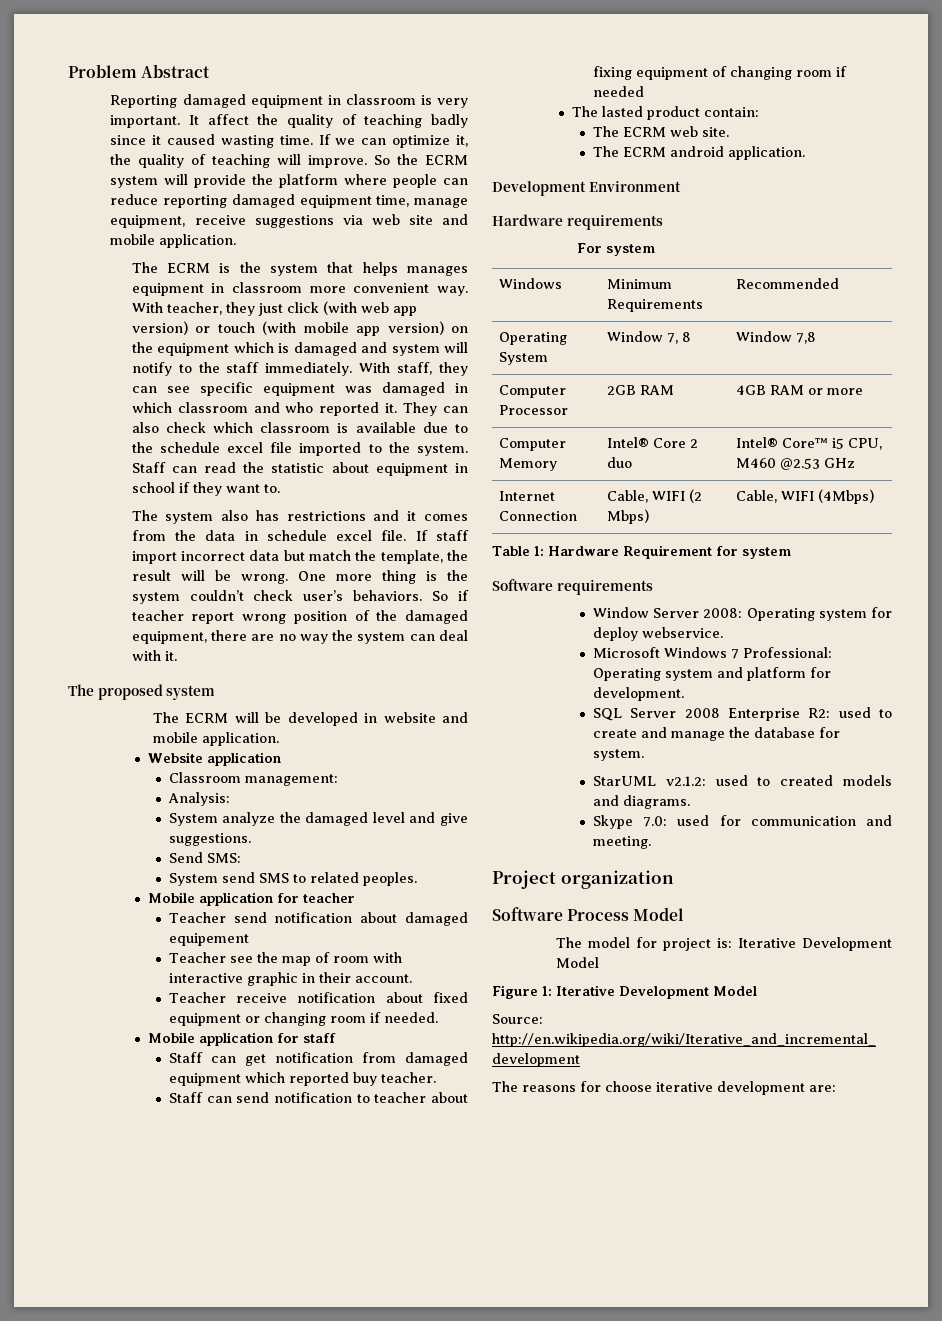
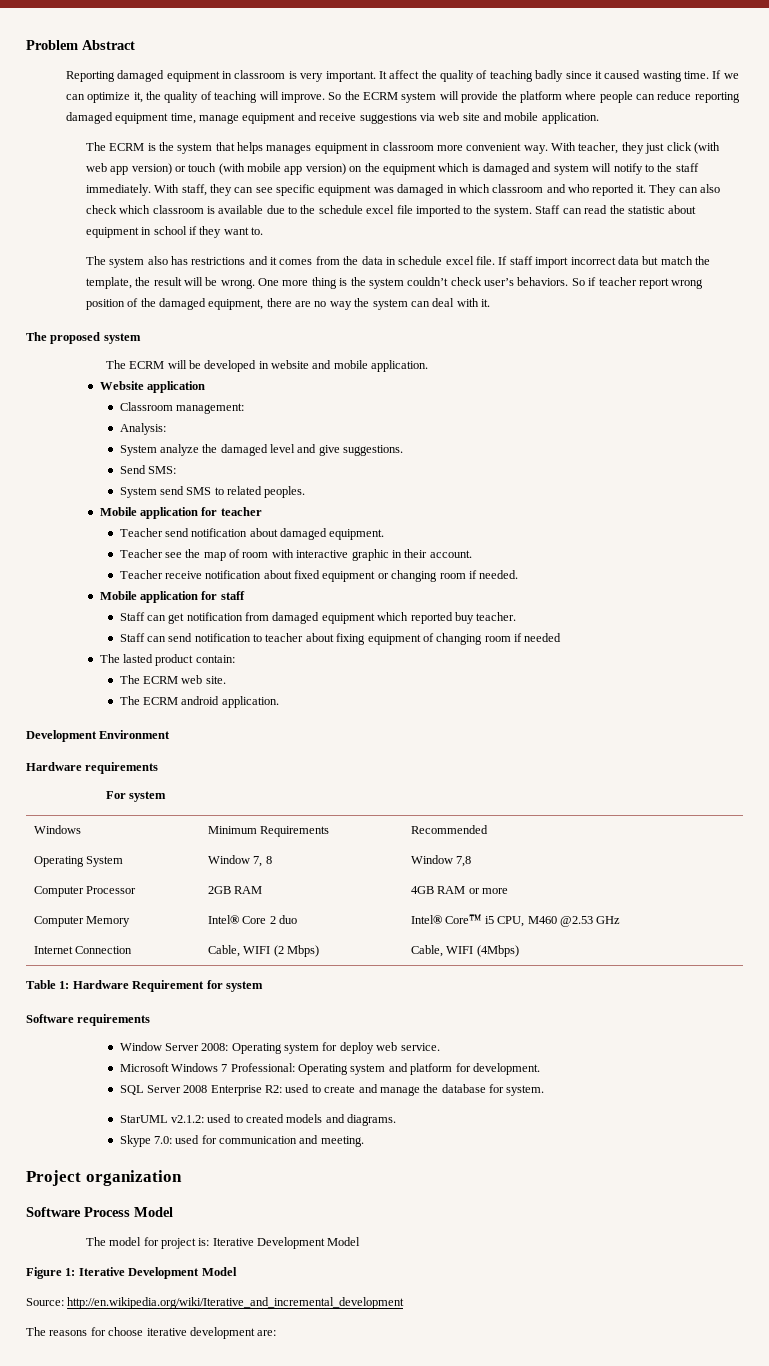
[110,215,186,228] equipment, -> [242,112,317,124] equipment and
[168,933,249,946] equipement -> [329,529,385,540] equipment.
[641,627,723,638] webservice. -> [376,1042,440,1051] web service.

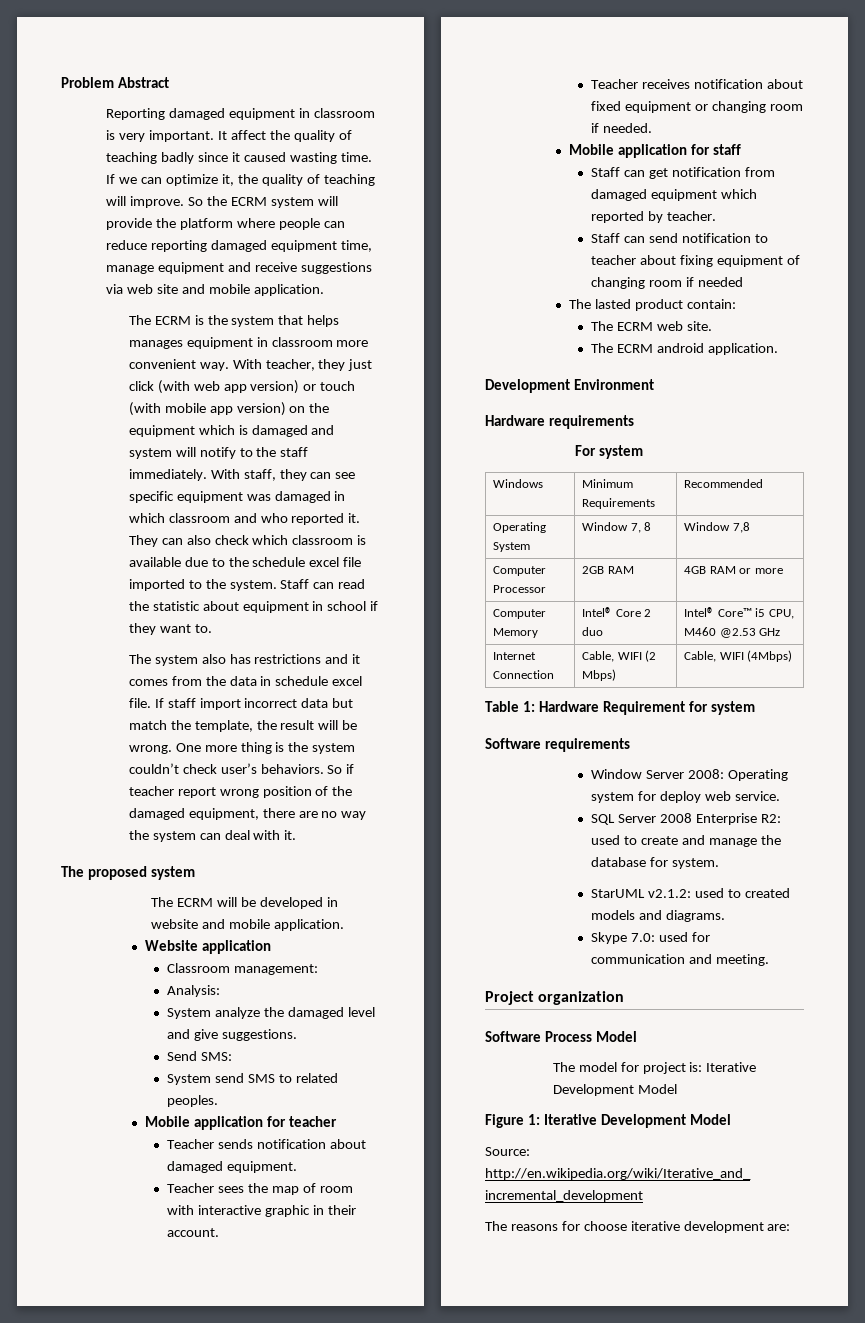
[164,528,189,537] send -> [218,1139,254,1149] sends
[164,552,182,558] see -> [218,1186,245,1193] sees
[164,571,202,579] receive -> [642,79,691,89] receives
[454,612,474,624] buy -> [648,211,664,223] by
[119,1063,540,1075] // Microsoft Windows 7 Professional: Operating system and platform for development. -> (781, 796) none

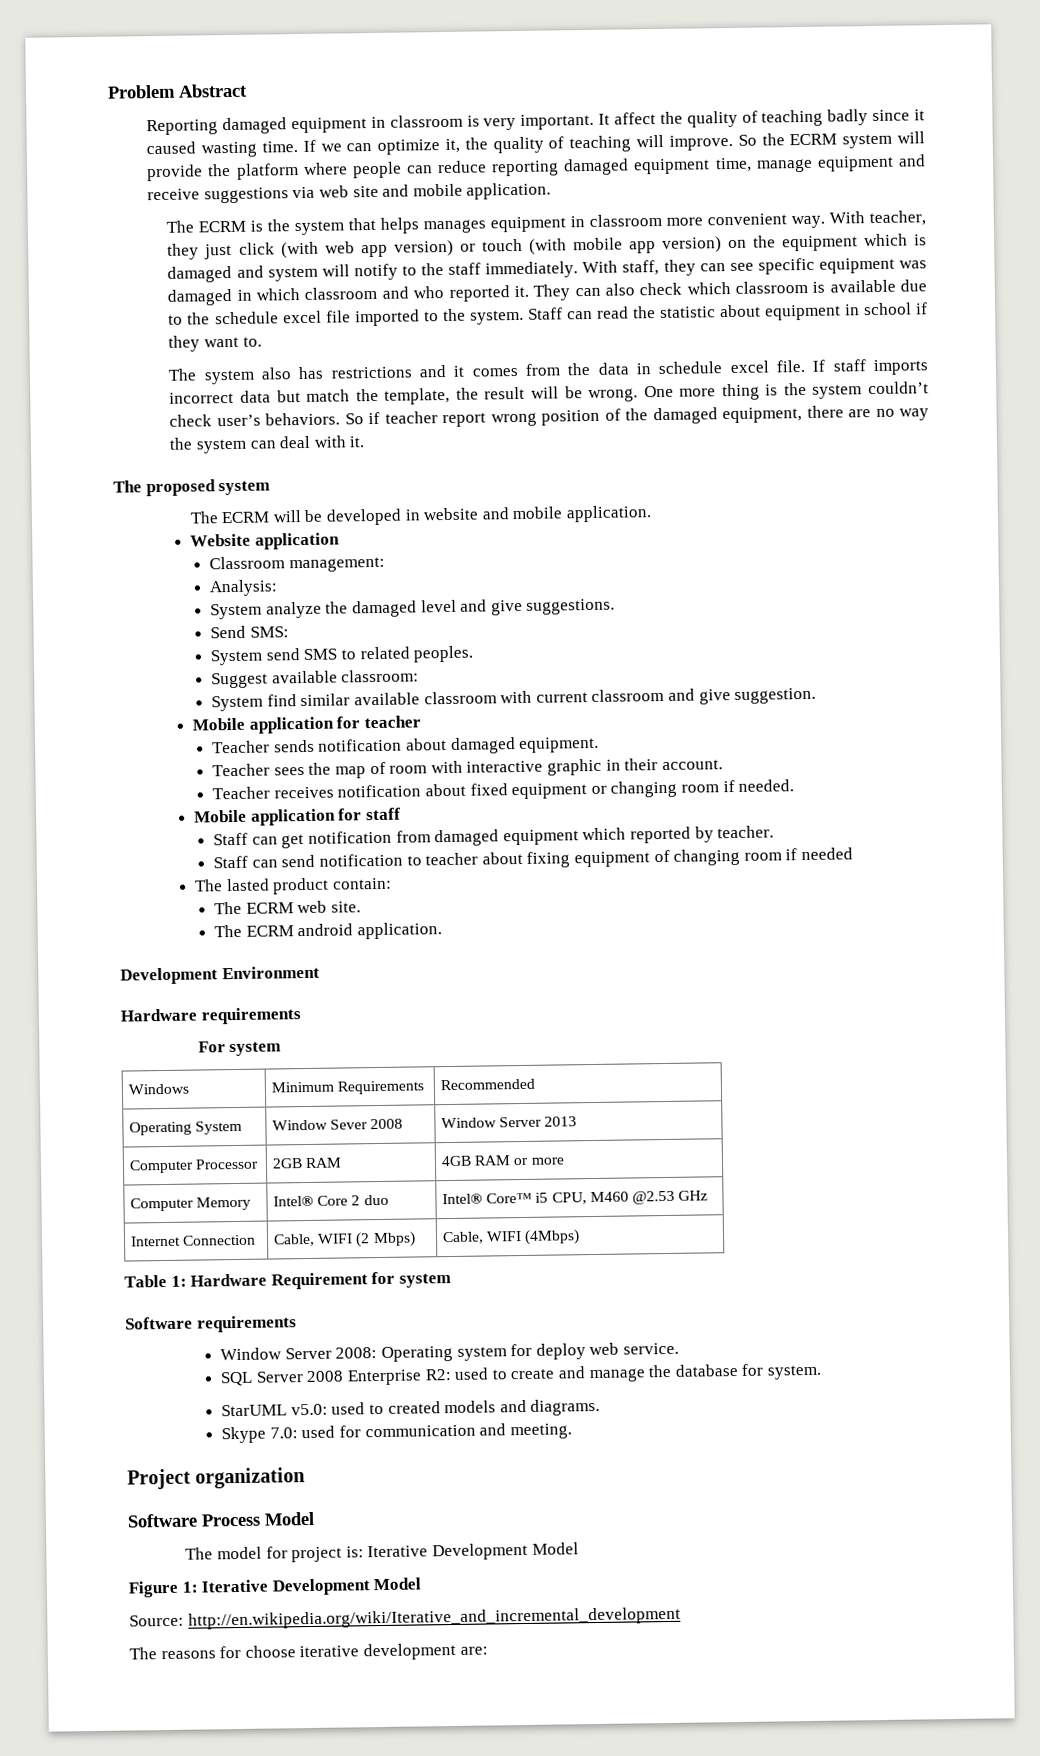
[199,698,241,710] import -> [872,359,929,376] imports
(219, 1101) none -> [211,669,420,689] [211,687,817,712] // Suggest available classroom: // System find similar available classroom with current classroom and give suggestion.
[630,522,652,533] [684,522,750,533] 7, 8 | Window 7,8 -> [330,1118,404,1130] [441,1116,578,1129] Sever 2008 | Window Server 2013
[648,889,692,898] v2.1.2: -> [290,1403,328,1416] v5.0:

